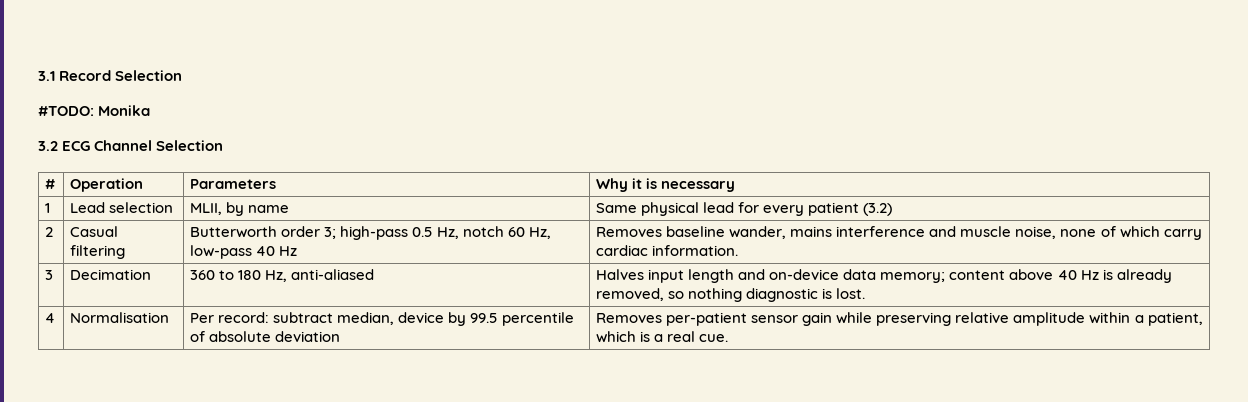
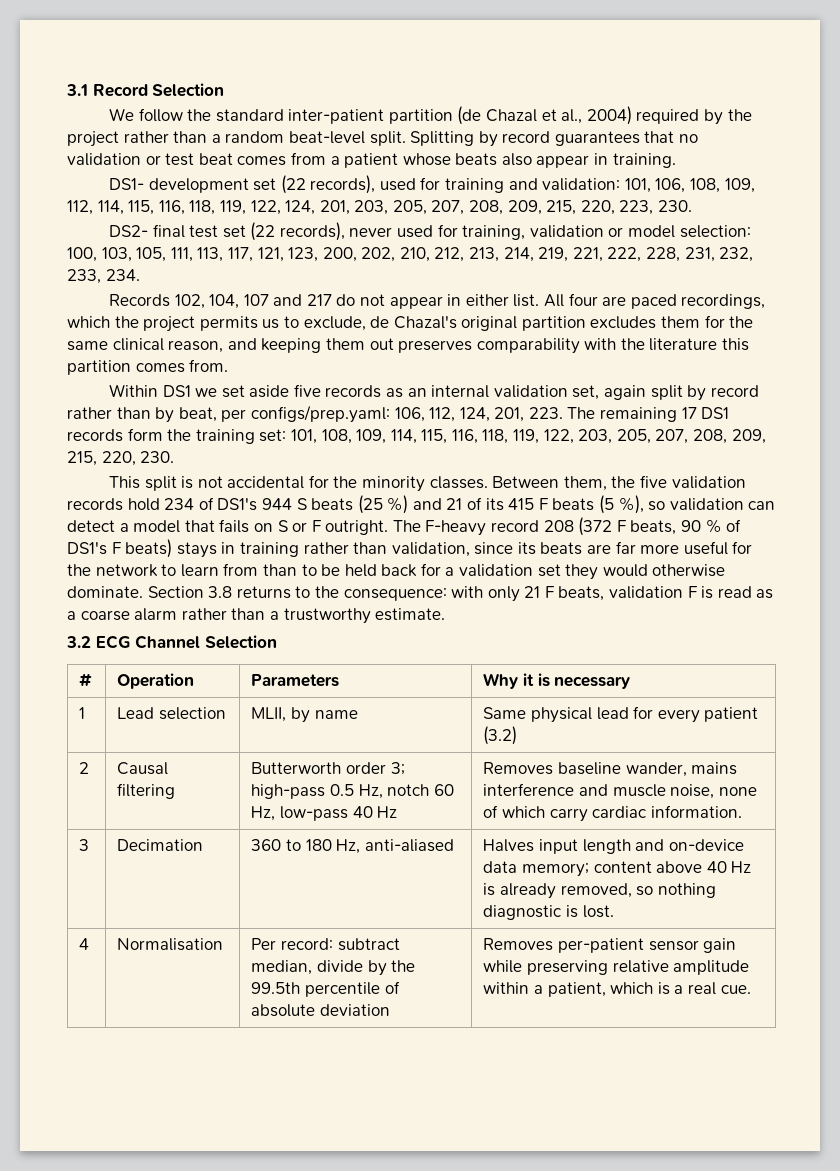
[38,105,151,116] #TODO: Monika -> [108,106,752,125] [67,131,699,147] [67,152,676,168] [108,175,755,194] [67,200,693,215] [108,222,751,241] [67,247,754,262] [67,269,140,284] [108,293,766,309] [67,315,754,332] [67,338,750,354] [67,359,229,375] [108,384,759,401] [67,405,730,423] [67,428,766,444] [67,451,175,466] [108,475,746,492] [67,495,776,514] [67,517,742,536] [67,539,753,558] [67,563,726,580] [67,586,774,602] [67,608,446,624] We follow the standard inter-patient partition (de Chazal et al., 2004) required by the project rather than a random beat-level split. Splitting by record guarantees that no validation or test beat comes from a patient whose beats also appear in training. // DS1- development set (22 records), used for training and validation: 101, 106, 108, 109, 112, 114, 115, 116, 118, 119, 122, 124, 201, 203, 205, 207, 208, 209, 215, 220, 223, 230. // DS2- final test set (22 records), never used for training, validation or model selection: 100, 103, 105, 111, 113, 117, 121, 123, 200, 202, 210, 212, 213, 214, 219, 221, 222, 228, 231, 232, 233, 234. // Records 102, 104, 107 and 217 do not appear in either list. All four are paced recordings, which the project permits us to exclude, de Chazal's original partition excludes them for the same clinical reason, and keeping them out preserves comparability with the literature this partition comes from. // Within DS1 we set aside five records as an internal validation set, again split by record rather than by beat, per configs/prep.yaml: 106, 112, 124, 201, 223. The remaining 17 DS1 records form the training set: 101, 108, 109, 114, 115, 116, 118, 119, 122, 203, 205, 207, 208, 209, 215, 220, 230. // This split is not accidental for the minority classes. Between them, the five validation records hold 234 of DS1's 944 S beats (25 %) and 21 of its 415 F beats (5 %), so validation can detect a model that fails on S or F outright. The F-heavy record 208 (372 F beats, 90 % of DS1's F beats) stays in training rather than validation, since its beats are far more useful for the network to learn from than to be held back for a validation set they would otherwise dominate. Section 3.8 returns to the consequence: with only 21 F beats, validation F is read as a coarse alarm rather than a trustworthy estimate.
[70,226,119,237] Casual -> [117,762,169,775] Causal
[398,312,499,326] device by 99.5 -> [317,960,416,976] [251,982,301,994] divide by the 99.5th

